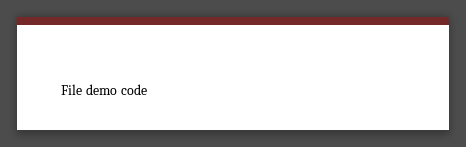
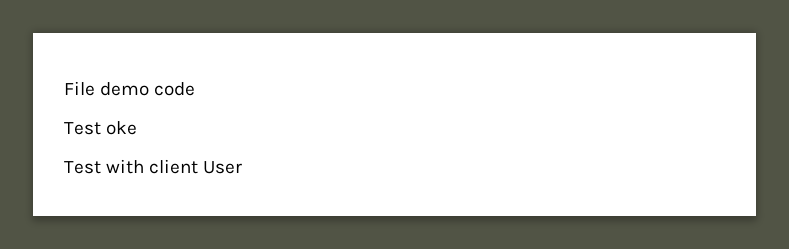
(147, 89) none -> [64,121,138,135] [64,159,243,174] // Test oke // Test with client User

